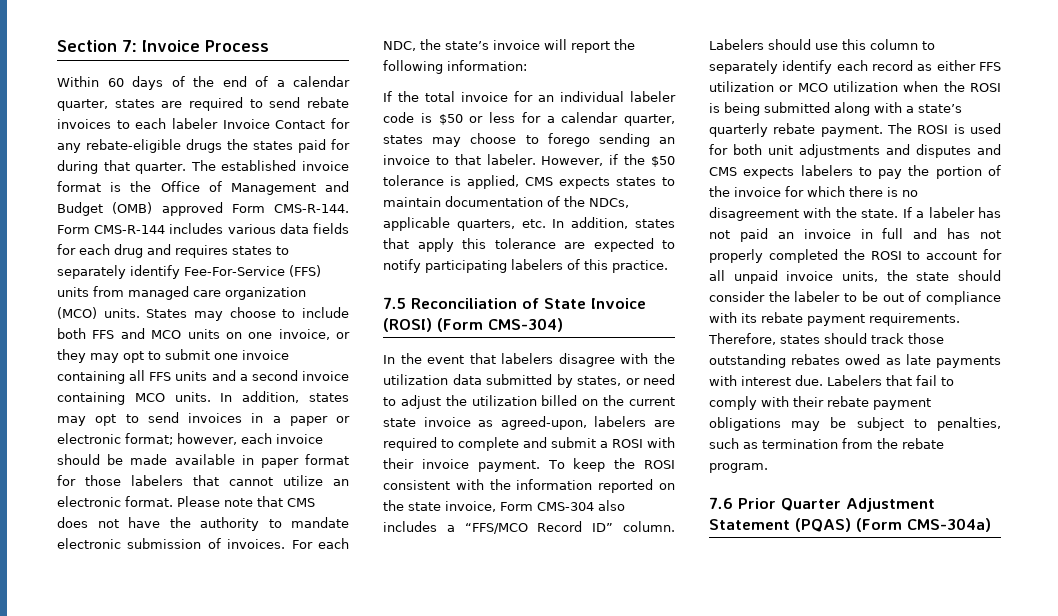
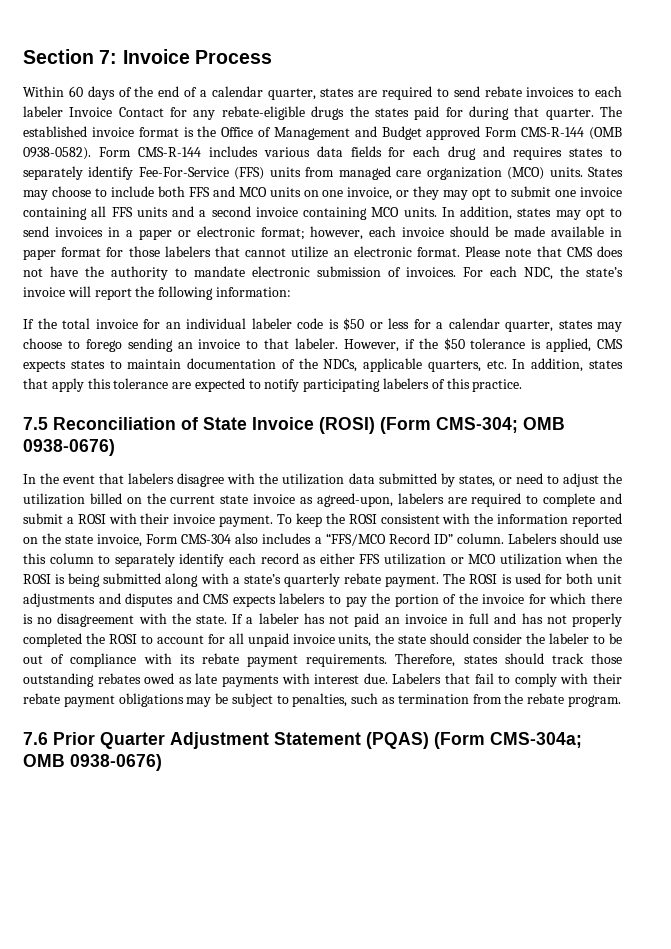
[112,202,153,214] (OMB) -> (422, 133) none
[274,204,349,213] CMS-R-144. -> [521,127,622,140] [23,147,91,160] CMS-R-144 (OMB 0938-0582).
[488,318,563,332] CMS-304) -> [436,417,565,433] [23,439,115,456] CMS-304; OMB 0938-0676)
[907,518,991,532] CMS-304a) -> [490,732,582,748] [23,754,162,771] CMS-304a; OMB 0938-0676)

